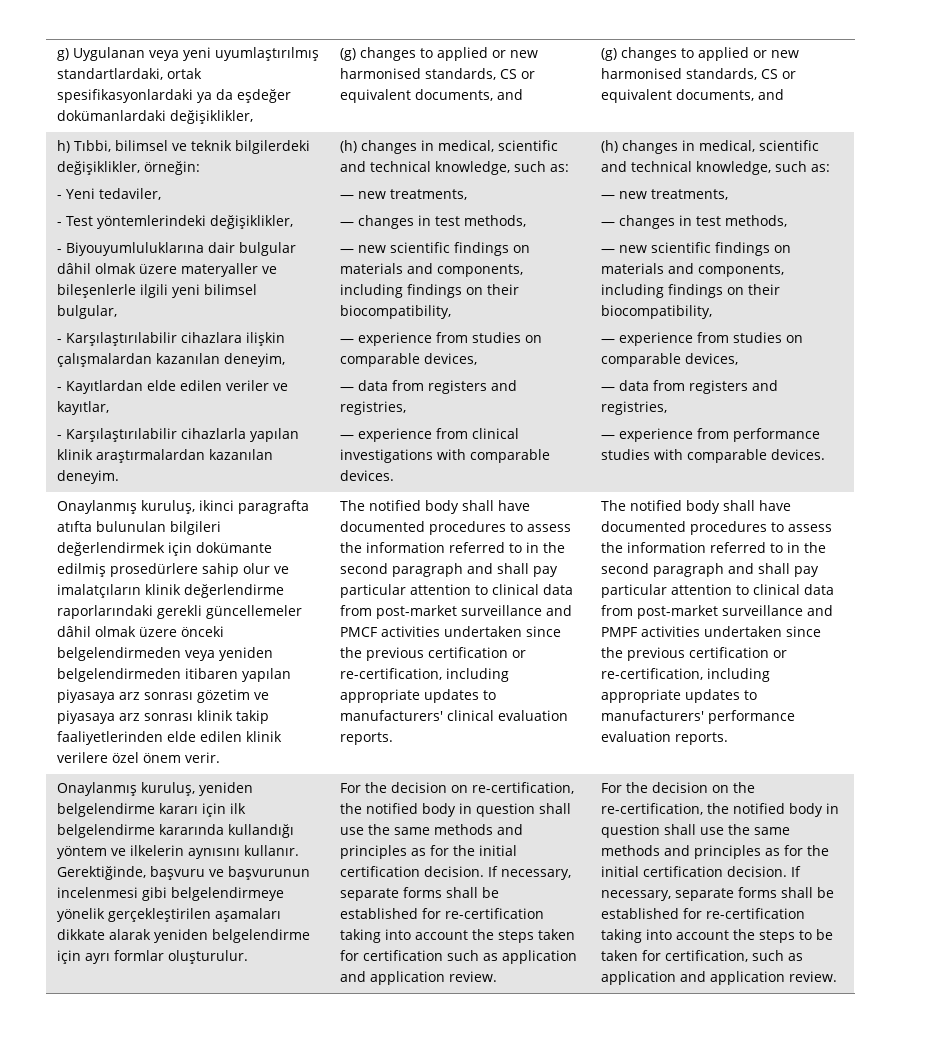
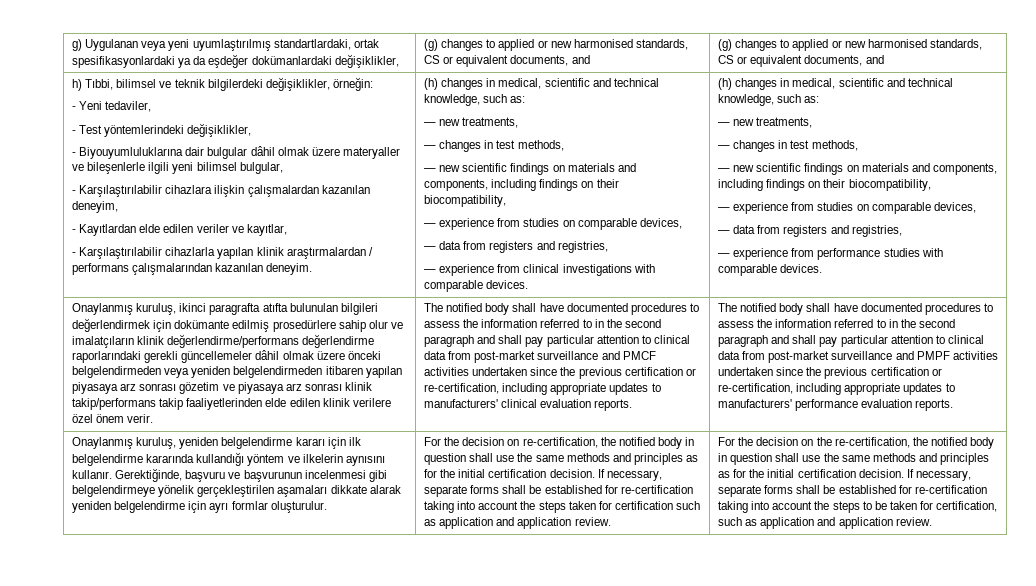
(205, 456) none -> [368,247,373,256] [72,263,213,275] / performans çalışmalarından
(181, 589) none -> [167,334,300,348] değerlendirme/performans
(233, 715) none -> [72,398,157,410] takip/performans

